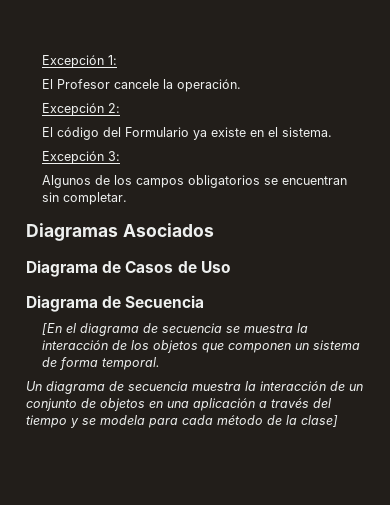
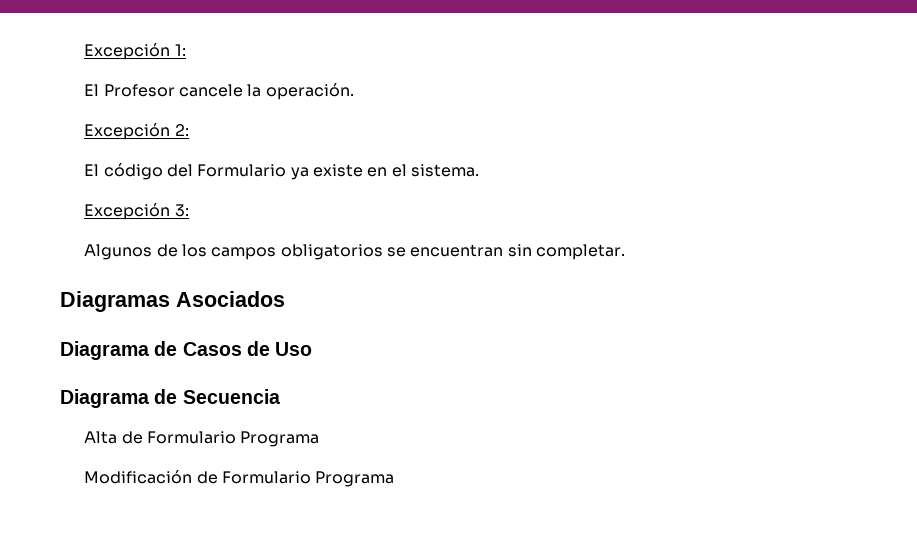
[42,323,309,336] [42,340,361,353] [42,357,161,370] [26,381,363,394] [26,398,331,411] [26,415,338,428] [En el diagrama de secuencia se muestra la interacción de los objetos que componen un sistema de forma temporal. // Un diagrama de secuencia muestra la interacción de un conjunto de objetos en una aplicación a través del tiempo y se modela para cada método de la clase] -> [84,431,320,447] [84,470,395,487] Alta de Formulario Programa // Modificación de Formulario Programa

